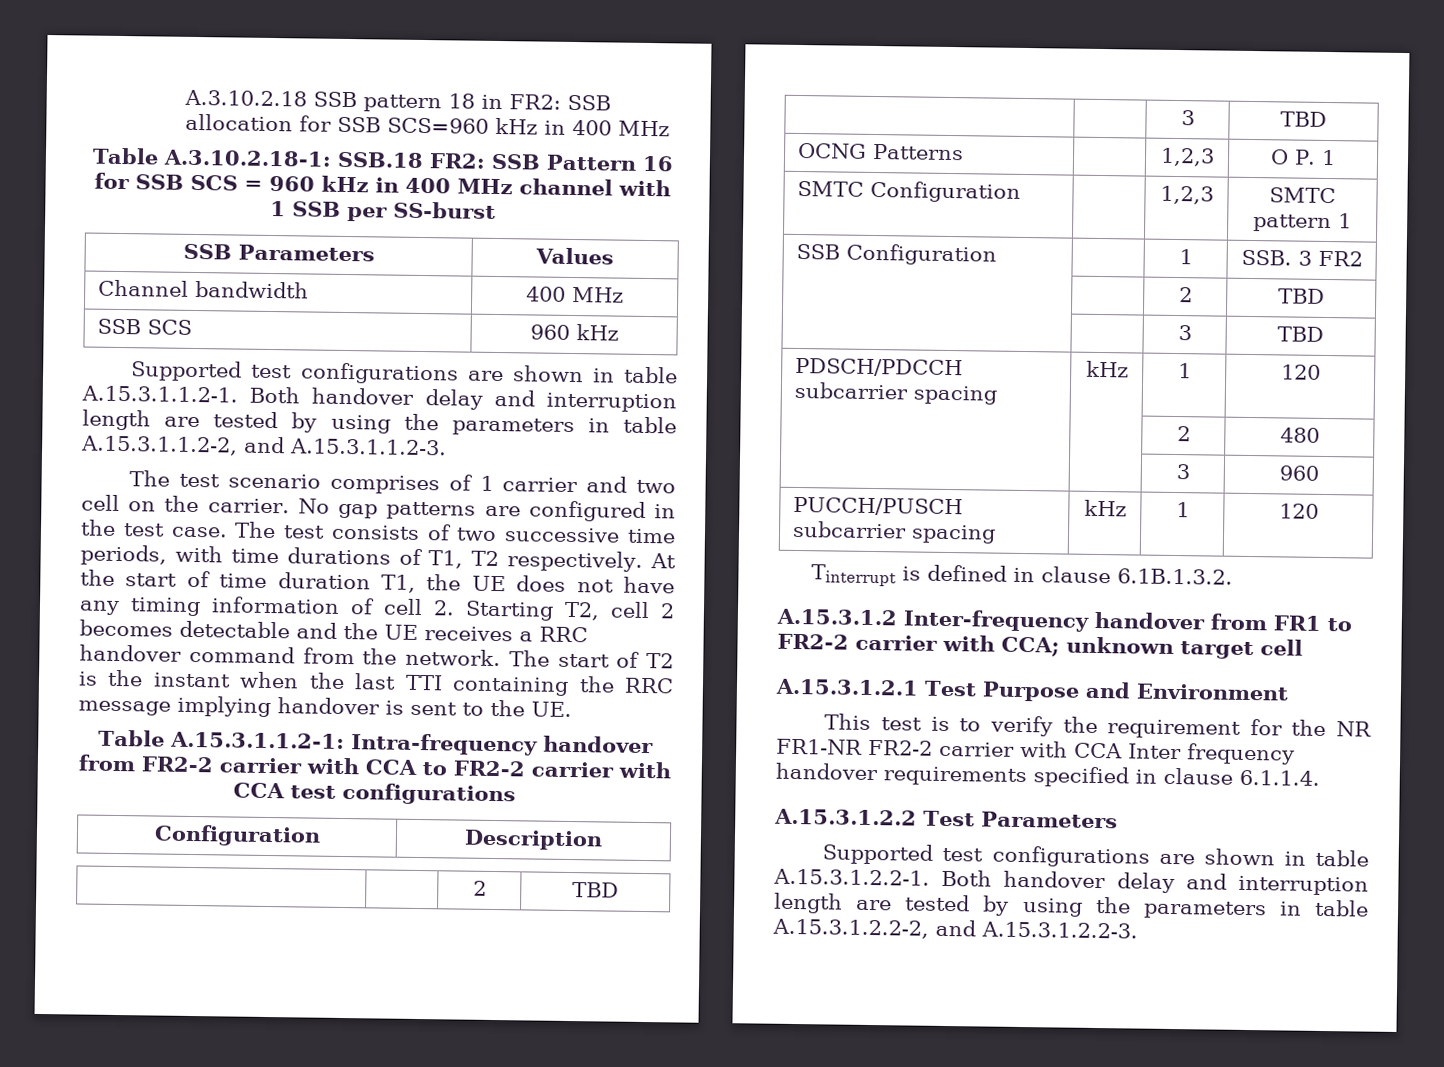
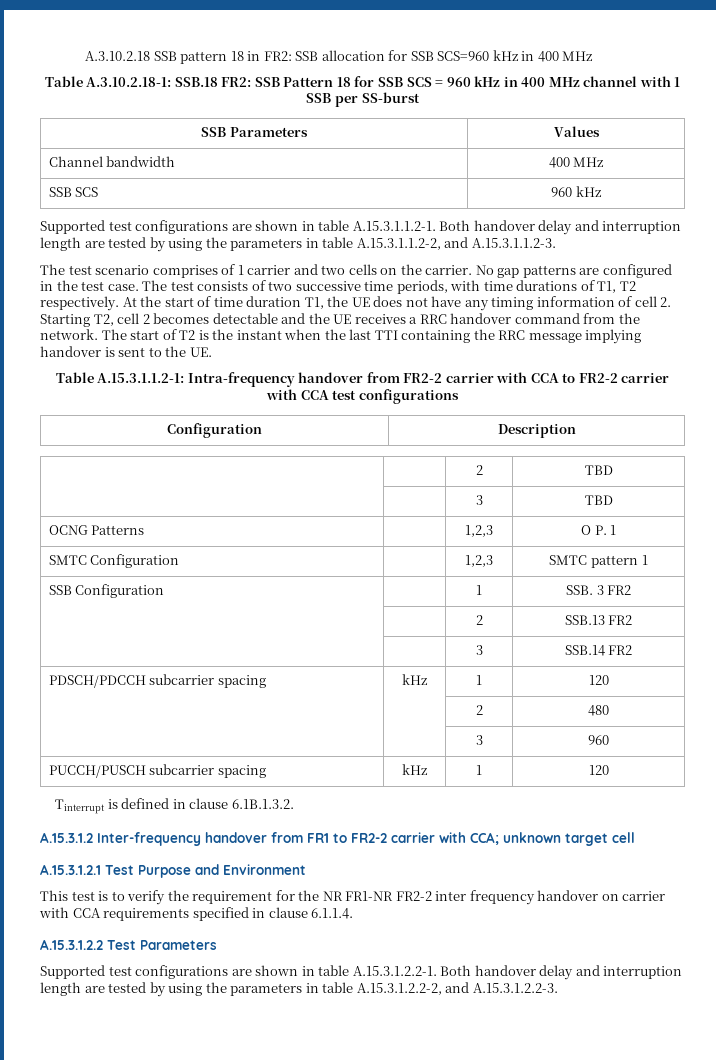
[642,155,674,172] 16 -> [336,77,351,87] 18
[81,494,120,512] cell -> [348,264,377,275] cells
[1278,288,1325,304] [1177,325,1192,341] [1277,326,1324,342] TBD // | | 3 | TBD -> [564,615,633,625] [475,645,483,655] [564,645,633,656] SSB.13 FR2 // | | 3 | SSB.14 FR2
[939,740,1295,765] [775,762,878,781] carrier with CCA Inter frequency handover -> [435,890,666,905] [39,907,101,918] inter frequency handover on carrier with CCA

